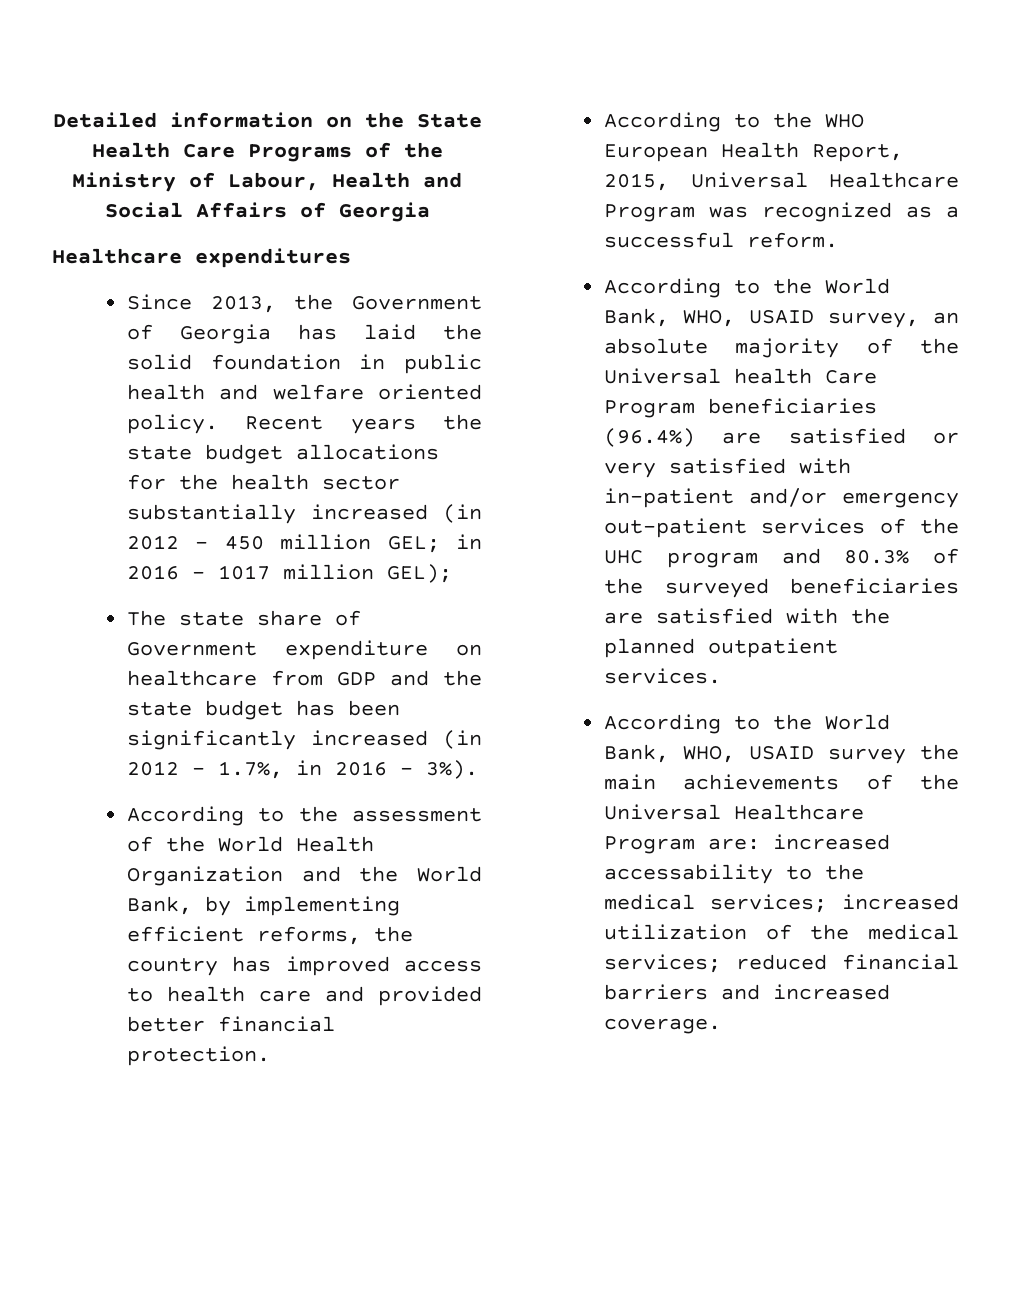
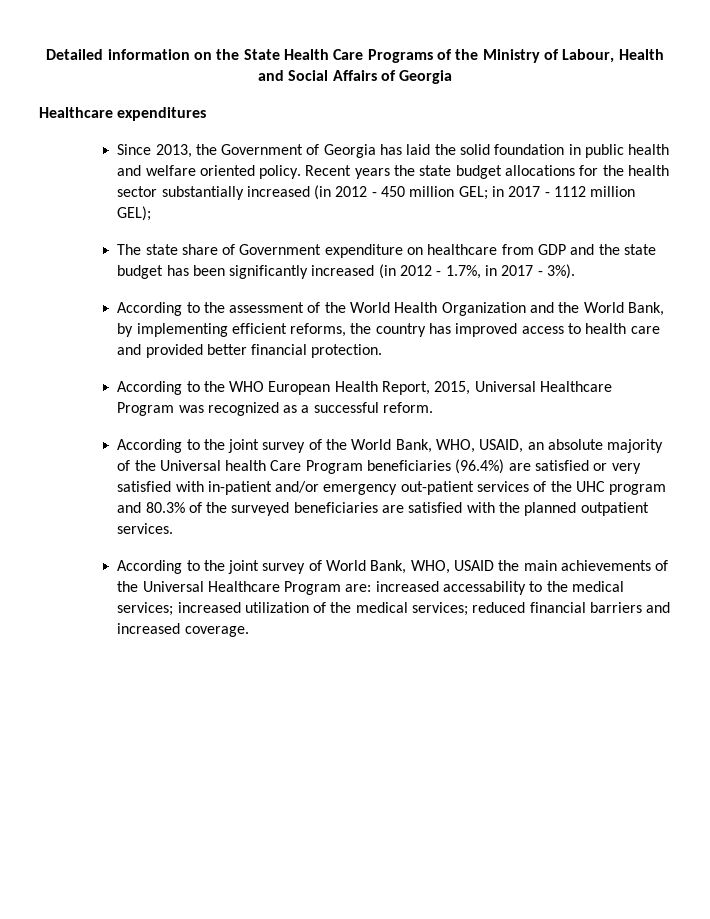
[127,565,271,580] 2016 - 1017 -> [508,186,587,197] 2017 - 1112
[335,761,388,776] 2016 -> [501,265,534,276] 2017
[825,278,891,294] [604,308,920,328] World Bank, WHO, USAID survey, -> [228,439,524,453] joint survey of the World Bank, WHO, USAID,
[825,714,891,730] [604,744,907,764] World Bank, WHO, USAID survey -> [228,560,495,574] joint survey of World Bank, WHO, USAID

